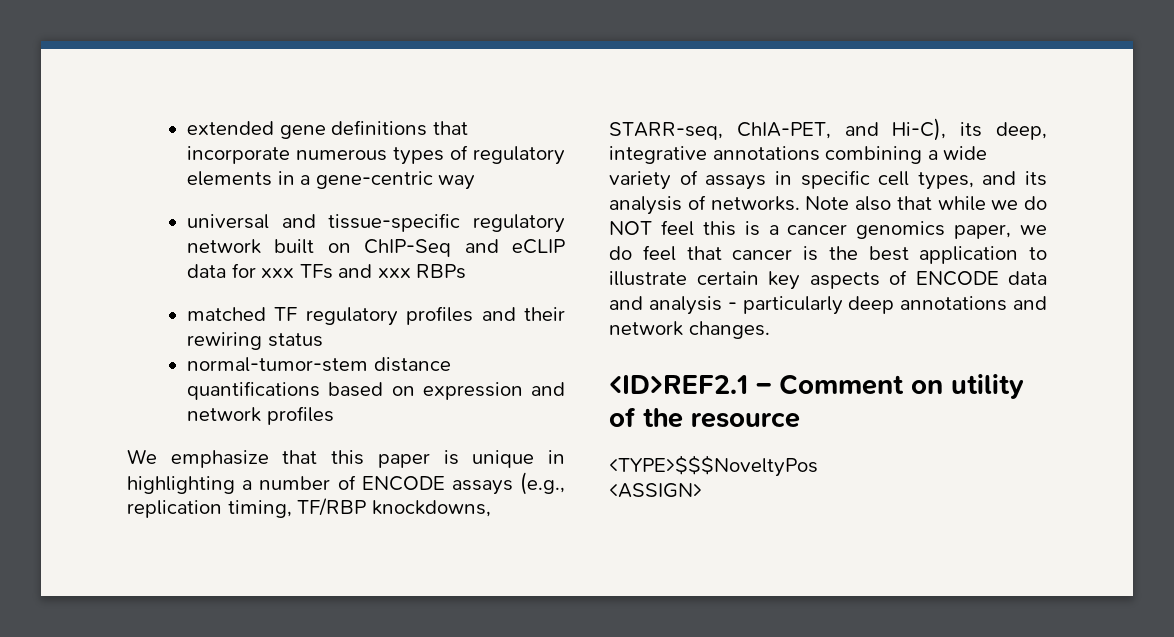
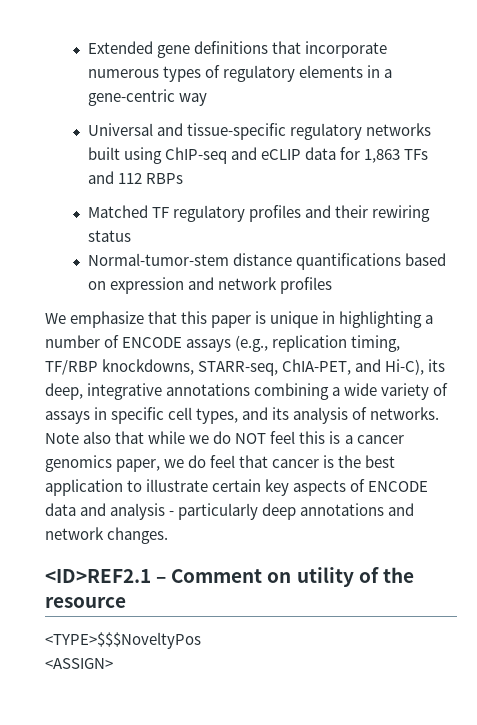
[187,121,275,135] extended -> [87,41,153,54] Extended
[187,214,270,229] universal -> [87,123,153,136] Universal
[187,239,452,257] network built on ChIP-Seq -> [366,123,432,136] [87,147,228,164] networks built using ChIP-seq
[261,268,295,278] xxx -> [364,149,401,163] 1,863
[377,268,411,278] xxx -> [118,173,143,184] 112
[187,307,267,321] matched -> [87,205,148,218] Matched
[187,357,369,372] normal-tumor-stem -> [87,253,229,266] Normal-tumor-stem

